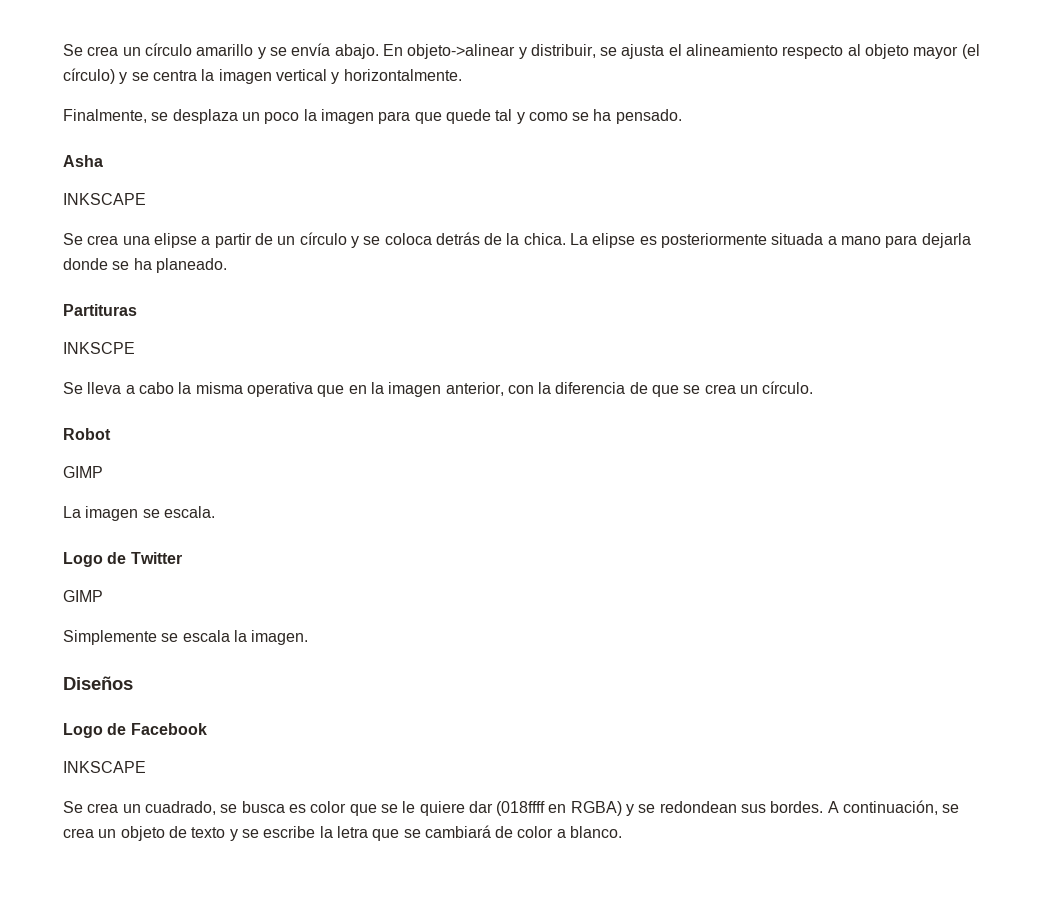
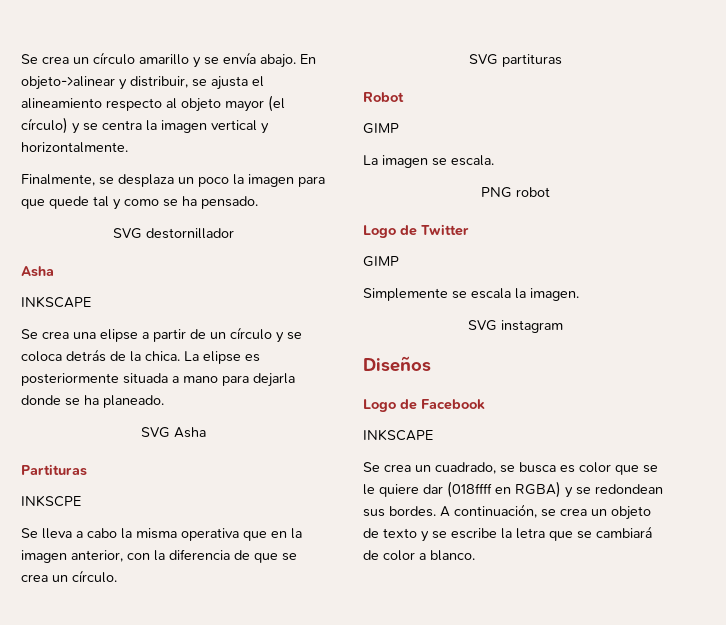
(682, 116) none -> [113,228,234,239] // SVG destornillador
(227, 265) none -> [141,427,206,438] // SVG Asha
(814, 387) none -> [469,54,562,67] // SVG partituras
(215, 512) none -> [481,187,550,198] // PNG robot
(309, 637) none -> [468,320,563,333] // SVG instagram

